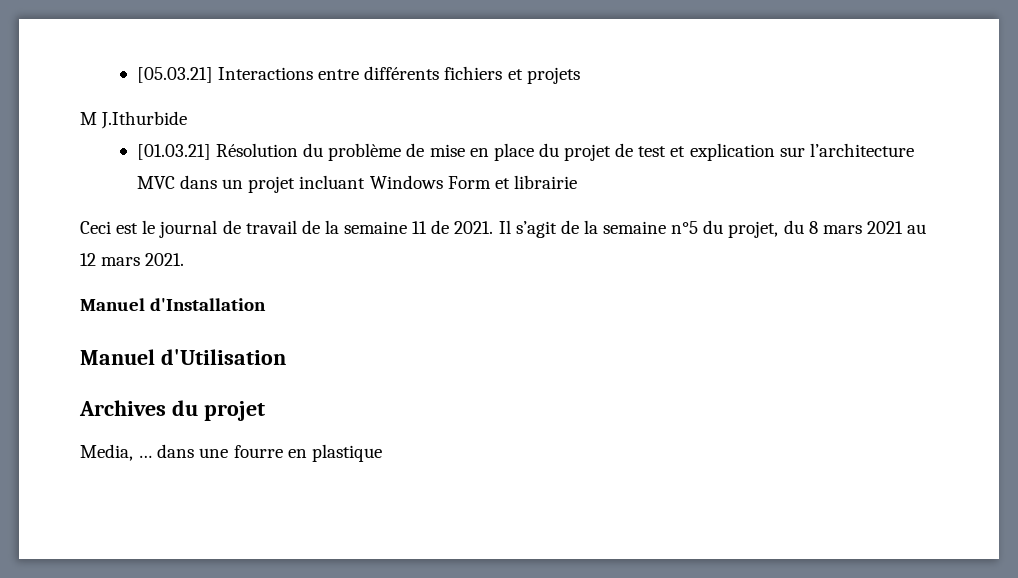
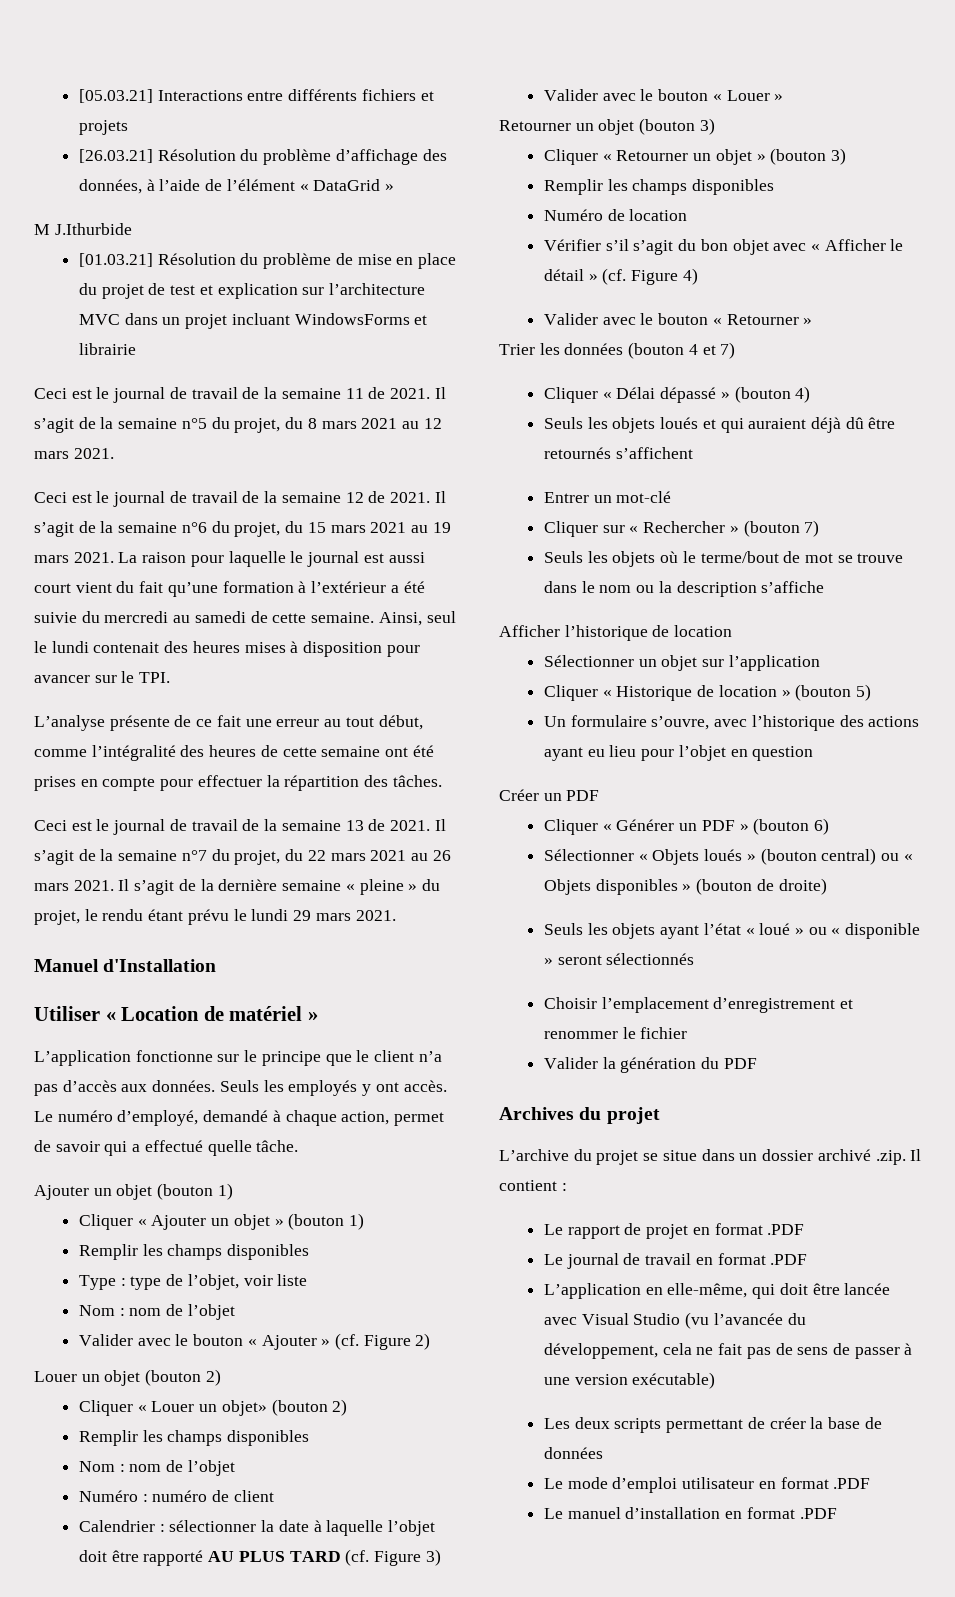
(580, 75) none -> [78,149,447,165] [78,179,395,194] // [26.03.21] Résolution du problème d’affichage des données, à l’aide de l’élément « DataGrid »
[369,175,491,189] Windows Form -> [294,313,410,325] WindowsForms
[80,298,267,311] [80,349,286,365] [79,400,265,421] [80,444,382,462] Manuel d'Installation // Manuel d'Utilisation // Archives du projet // Media, … dans une fourre en plastique -> [34,491,446,507] [34,521,451,537] [34,551,425,567] [34,581,425,597] [34,611,456,626] [34,641,420,657] [34,671,171,683] [34,715,423,731] [34,745,434,761] [34,775,442,791] [34,819,446,835] [34,849,451,865] [34,879,440,895] [34,909,396,925] [34,959,217,972] [34,1006,318,1021] [34,1050,442,1066] [34,1080,447,1096] [34,1110,445,1126] [34,1140,299,1156] [34,1183,233,1200] [78,1213,365,1230] [78,1244,310,1260] [78,1274,308,1290] [78,1304,235,1320] [78,1333,431,1350] [34,1369,221,1386] [78,1399,348,1416] [78,1430,310,1446] [78,1460,235,1476] [78,1490,274,1502] [78,1520,436,1536] [78,1549,441,1566] [543,89,784,101] [499,118,715,135] [543,148,847,165] [543,179,775,195] [543,209,688,221] [543,239,904,255] [543,268,698,285] [543,313,813,325] [499,342,736,359] [543,386,811,403] [543,417,896,433] [543,447,693,459] [543,491,672,503] [543,520,820,537] [543,551,904,567] [543,581,825,597] [499,625,733,641] [543,655,820,671] [543,684,872,701] [543,715,920,731] [543,745,814,761] [499,789,600,801] [543,818,830,835] [543,848,913,865] [543,878,827,895] [543,923,921,939] [543,953,695,965] [543,997,854,1013] [543,1027,688,1039] [543,1057,757,1073] [499,1107,660,1124] [499,1149,922,1165] [499,1180,567,1191] [543,1223,805,1239] [543,1253,808,1269] [543,1283,891,1299] [543,1312,806,1329] [543,1343,913,1359] [543,1372,716,1389] [543,1417,882,1433] [543,1447,603,1459] [543,1477,871,1493] [543,1507,837,1519] Ceci est le journal de travail de la semaine 12 de 2021. Il s’agit de la semaine n°6 du projet, du 15 mars 2021 au 19 mars 2021. La raison pour laquelle le journal est aussi court vient du fait qu’une formation à l’extérieur a été suivie du mercredi au samedi de cette semaine. Ainsi, seul le lundi contenait des heures mises à disposition pour avancer sur le TPI. // L’analyse présente de ce fait une erreur au tout début, comme l’intégralité des heures de cette semaine ont été prises en compte pour effectuer la répartition des tâches. // Ceci est le journal de travail de la semaine 13 de 2021. Il s’agit de la semaine n°7 du projet, du 22 mars 2021 au 26 mars 2021. Il s’agit de la dernière semaine « pleine » du projet, le rendu étant prévu le lundi 29 mars 2021. // Manuel d'Installation // Utiliser « Location de matériel » // L’application fonctionne sur le principe que le client n’a pas d’accès aux données. Seuls les employés y ont accès. Le numéro d’employé, demandé à chaque action, permet de savoir qui a effectué quelle tâche. // Ajouter un objet (bouton 1) // Cliquer « Ajouter un objet » (bouton 1) // Remplir les champs disponibles // Type : type de l’objet, voir liste // Nom : nom de l’objet // Valider avec le bouton « Ajouter » (cf. Figure 2) // Louer un objet (bouton 2) // Cliquer « Louer un objet» (bouton 2) // Remplir les champs disponibles // Nom : nom de l’objet // Numéro : numéro de client // Calendrier : sélectionner la date à laquelle l’objet doit être rapporté AU PLUS TARD (cf. Figure 3) // Valider avec le bouton « Louer » // Retourner un objet (bouton 3) // Cliquer « Retourner un objet » (bouton 3) // Remplir les champs disponibles // Numéro de location // Vérifier s’il s’agit du bon objet avec « Afficher le détail » (cf. Figure 4) // Valider avec le bouton « Retourner » // Trier les données (bouton 4 et 7) // Cliquer « Délai dépassé » (bouton 4) // Seuls les objets loués et qui auraient déjà dû être retournés s’affichent // Entrer un mot-clé // Cliquer sur « Rechercher » (bouton 7) // Seuls les objets où le terme/bout de mot se trouve dans le nom ou la description s’affiche // Afficher l’historique de location // Sélectionner un objet sur l’application // Cliquer « Historique de location » (bouton 5) // Un formulaire s’ouvre, avec l’historique des actions ayant eu lieu pour l’objet en question // Créer un PDF // Cliquer « Générer un PDF » (bouton 6) // Sélectionner « Objets loués » (bouton central) ou « Objets disponibles » (bouton de droite) // Seuls les objets ayant l’état « loué » ou « disponible » seront sélectionnés // Choisir l’emplacement d’enregistrement et renommer le fichier // Valider la génération du PDF // Archives du projet // L’archive du projet se situe dans un dossier archivé .zip. Il contient : // Le rapport de projet en format .PDF // Le journal de travail en format .PDF // L’application en elle-même, qui doit être lancée avec Visual Studio (vu l’avancée du développement, cela ne fait pas de sens de passer à une version exécutable) // Les deux scripts permettant de créer la base de données // Le mode d’emploi utilisateur en format .PDF // Le manuel d’installation en format .PDF

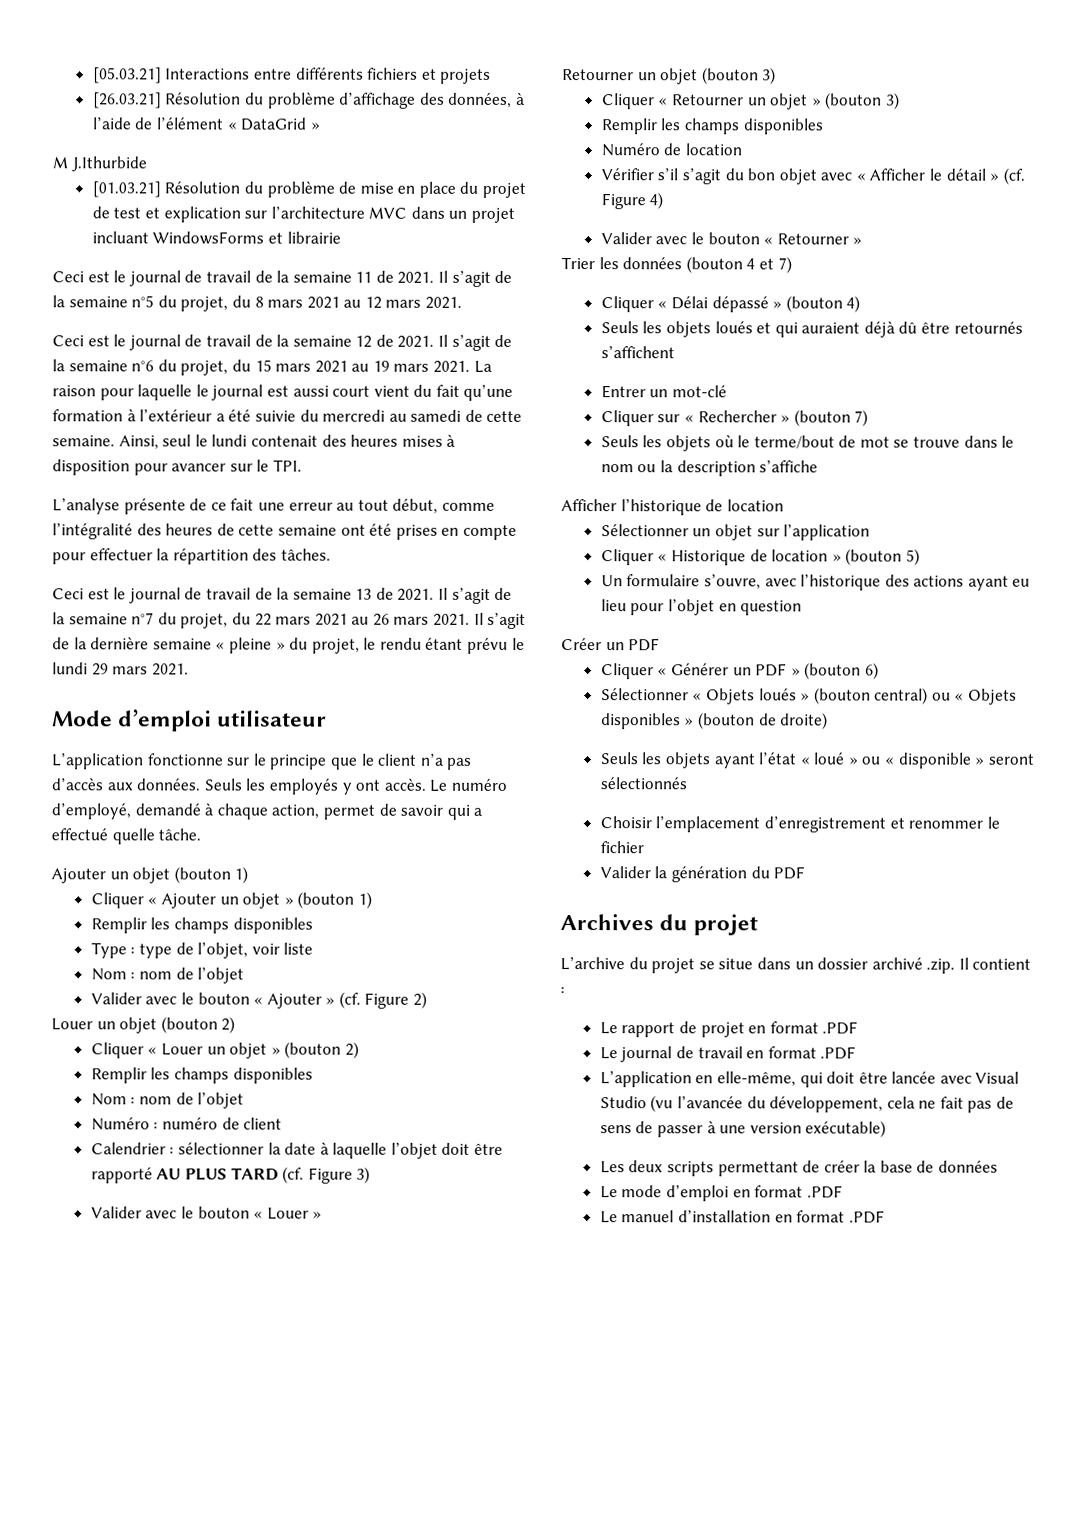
[34,959,217,972] [34,1006,318,1021] Manuel d'Installation // Utiliser « Location de matériel » -> [52,709,328,732] Mode d’emploi utilisateur
[221,1400,267,1416] objet» -> [229,1042,281,1059] objet »
[682,1477,755,1489] utilisateur -> (729, 1193) none

